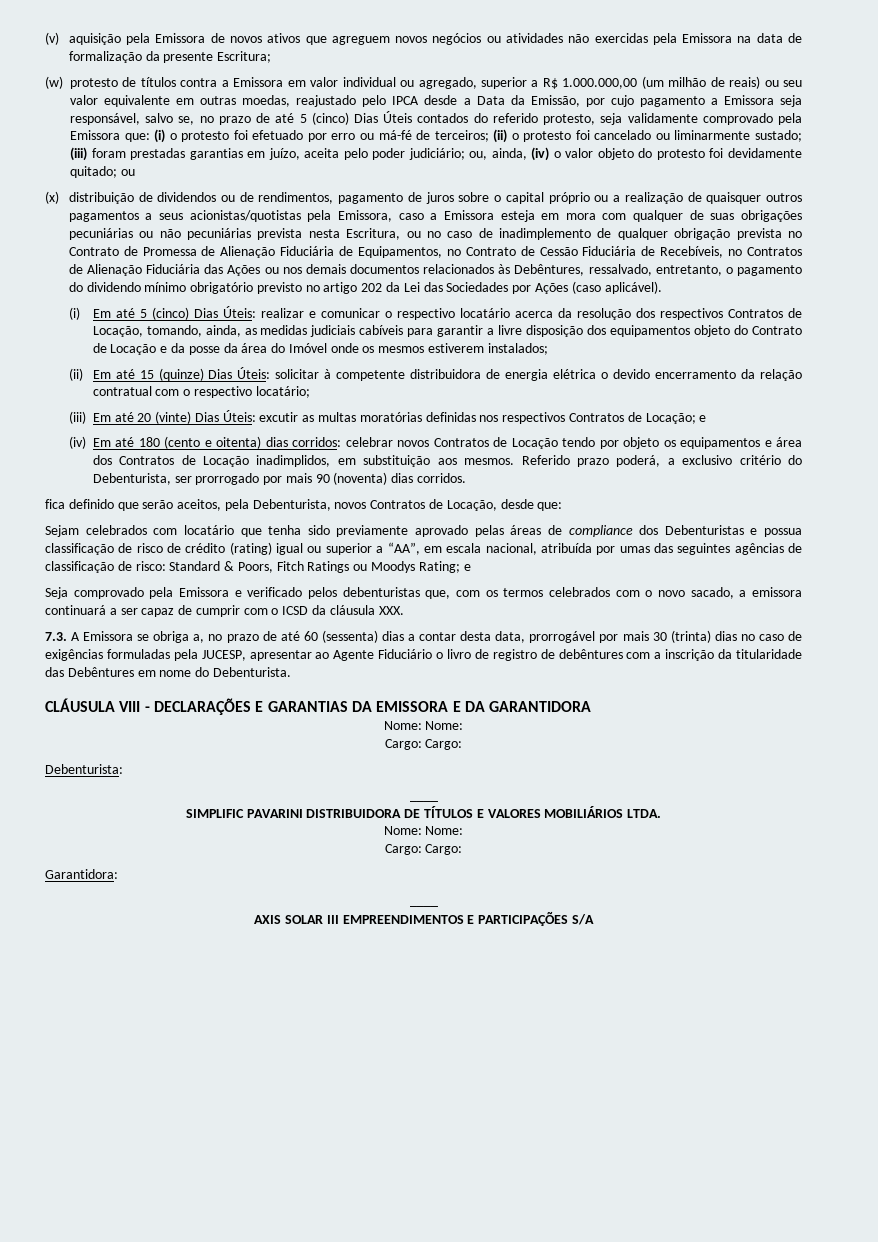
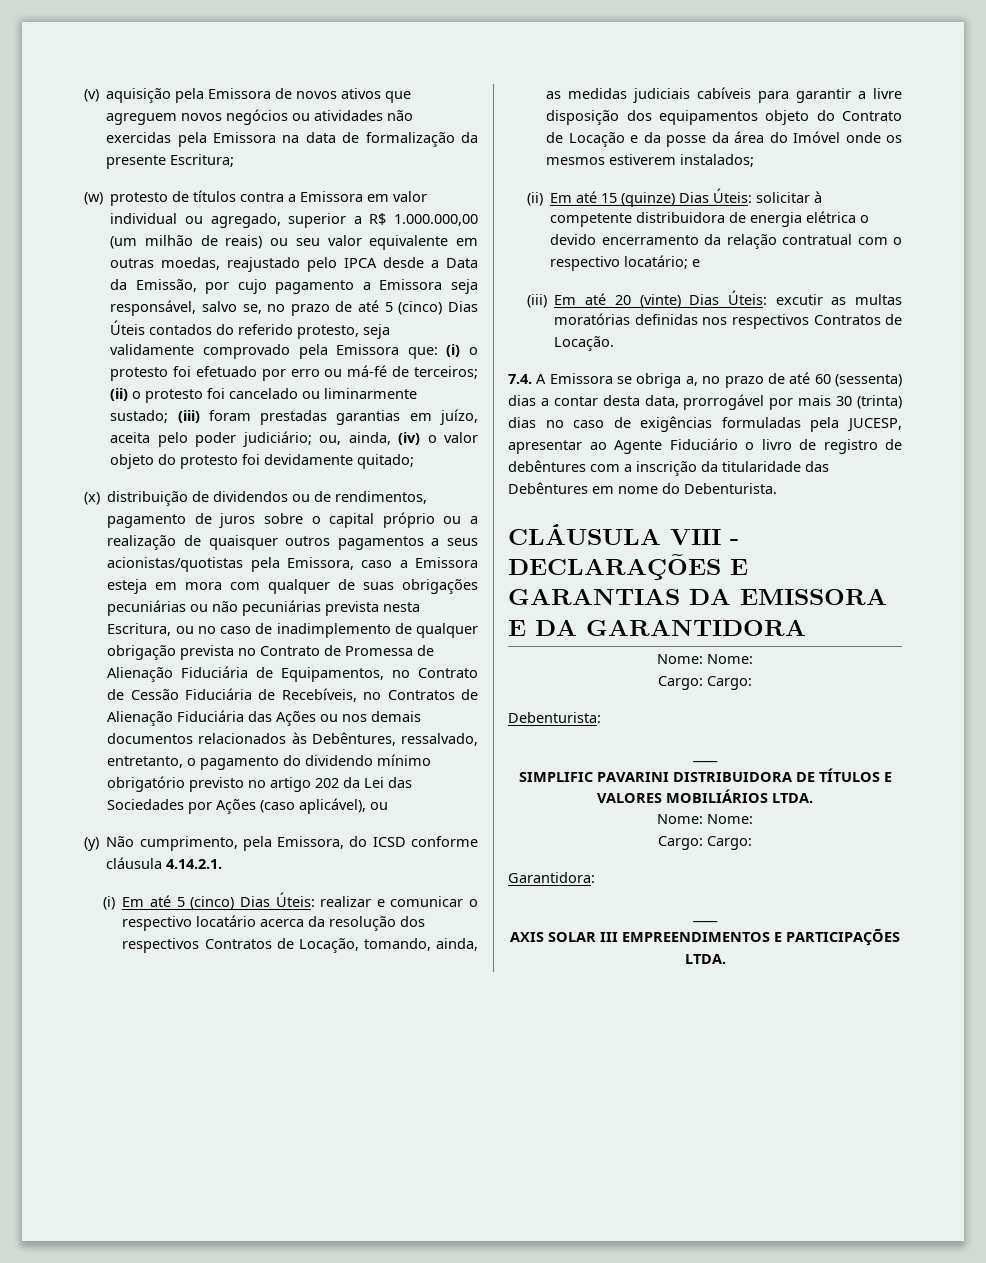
[120,169,135,176] ou -> (415, 461) none
[604,281,662,294] aplicável). -> [299,798,389,814] [84,836,479,851] [106,857,223,869] aplicável), ou // (y) Não cumprimento, pela Emissora, do ICSD conforme cláusula 4.14.2.1.
(310, 392) none -> [692,259,701,267] e
[645,413,707,424] [68,436,803,449] [92,455,802,467] [92,472,467,485] [45,499,563,511] [45,525,802,537] [45,542,803,555] [45,561,471,573] [45,587,802,599] [45,605,404,617] [45,632,67,641] Locação; e // (iv) Em até 180 (cento e oitenta) dias corridos: celebrar novos Contratos de Locação tendo por objeto os equipamentos e área dos Contratos de Locação inadimplidos, em substituição aos mesmos. Referido prazo poderá, a exclusivo critério do Debenturista, ser prorrogado por mais 90 (noventa) dias corridos. // fica definido que serão aceitos, pela Debenturista, novos Contratos de Locação, desde que: // Sejam celebrados com locatário que tenha sido previamente aprovado pelas áreas de compliance dos Debenturistas e possua classificação de risco de crédito (rating) igual ou superior a “AA”, em escala nacional, atribuída por umas das seguintes agências de classificação de risco: Standard & Poors, Fitch Ratings ou Moodys Rating; e // Seja comprovado pela Emissora e verificado pelos debenturistas que, com os termos celebrados com o novo sacado, a emissora continuará a ser capaz de cumprir com o ICSD da cláusula XXX. // 7.3. -> [554,336,615,351] [508,374,532,384] Locação. // 7.4.
[571,914,594,925] S/A -> [684,954,726,964] LTDA.

